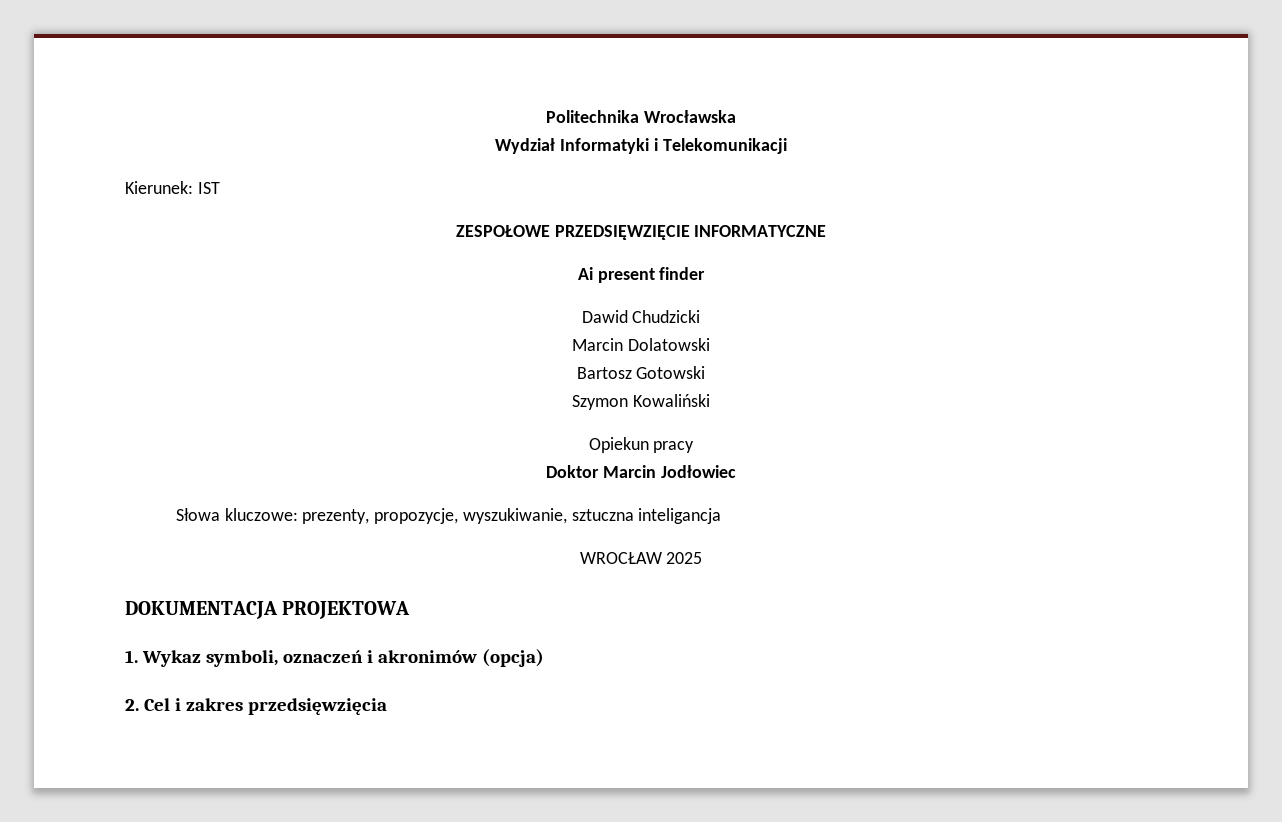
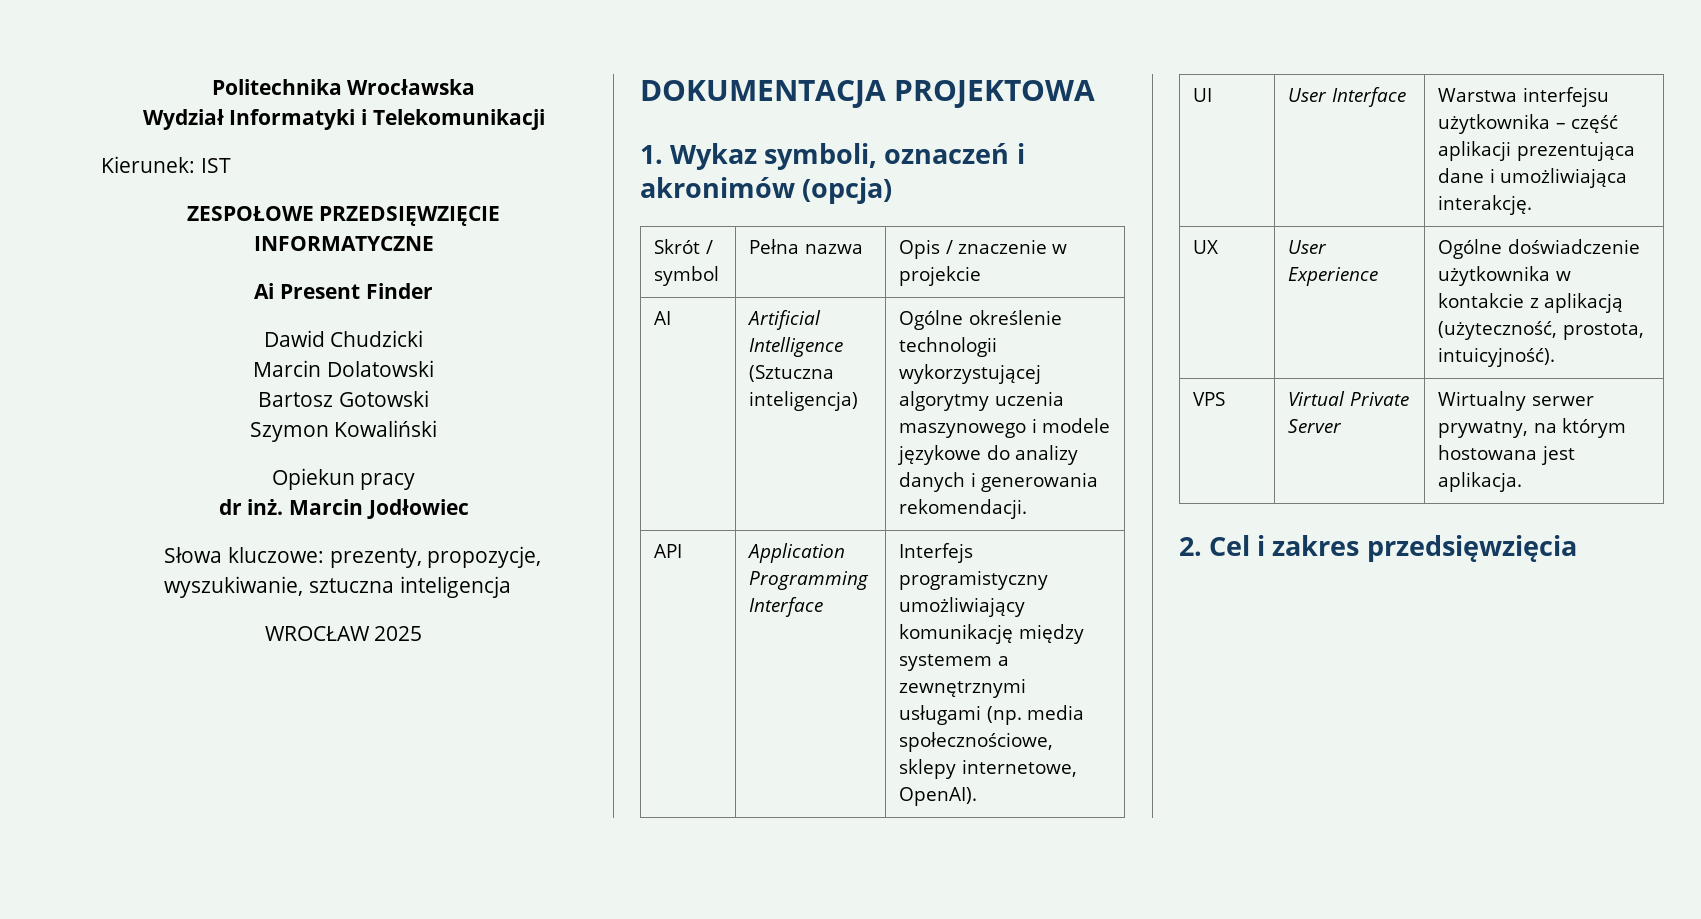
[597,267,706,283] present finder -> [280,283,433,299] Present Finder
[546,465,600,478] Doktor -> [218,498,284,515] dr inż.
[638,508,722,524] inteligancja -> [399,576,511,598] inteligencja
(544, 658) none -> [654,239,713,254] [654,266,720,286] [749,239,863,254] [899,239,1067,259] [899,266,982,286] [654,311,672,325] [747,310,822,330] [749,337,844,357] [749,365,835,382] [749,391,859,411] [899,310,1062,330] [899,337,998,357] [899,364,1042,384] [899,391,1064,411] [899,418,1110,438] [897,445,1078,465] [899,472,1098,492] [899,499,1028,519] [654,544,683,558] [747,543,846,563] [749,571,870,590] [749,597,824,617] [899,543,974,563] [899,570,1049,590] [899,597,1026,617] [899,624,1084,644] [899,654,1009,671] [899,678,1027,698] [899,705,1084,725] [899,732,1054,752] [899,759,1077,779] [899,787,978,806] [1193,88,1213,102] [1288,87,1406,107] [1438,87,1609,107] [1438,114,1618,134] [1438,141,1635,161] [1438,168,1627,188] [1438,195,1533,215] [1193,240,1219,254] [1288,240,1328,254] [1288,267,1379,286] [1438,239,1640,259] [1438,266,1571,286] [1438,293,1623,313] [1438,321,1644,340] [1438,347,1556,367] [1193,392,1226,406] [1288,391,1409,406] [1288,419,1343,433] [1438,391,1594,411] [1438,418,1626,438] [1438,445,1575,465] [1438,472,1523,492] // Skrót / symbol | Pełna nazwa | Opis / znaczenie w projekcie // AI | Artificial Intelligence (Sztuczna inteligencja) | Ogólne określenie technologii wykorzystującej algorytmy uczenia maszynowego i modele językowe do analizy danych i generowania rekomendacji. // API | Application Programming Interface | Interfejs programistyczny umożliwiający komunikację między systemem a zewnętrznymi usługami (np. media społecznościowe, sklepy internetowe, OpenAI). // UI | User Interface | Warstwa interfejsu użytkownika – część aplikacji prezentująca dane i umożliwiająca interakcję. // UX | User Experience | Ogólne doświadczenie użytkownika w kontakcie z aplikacją (użyteczność, prostota, intuicyjność). // VPS | Virtual Private Server | Wirtualny serwer prywatny, na którym hostowana jest aplikacja.

